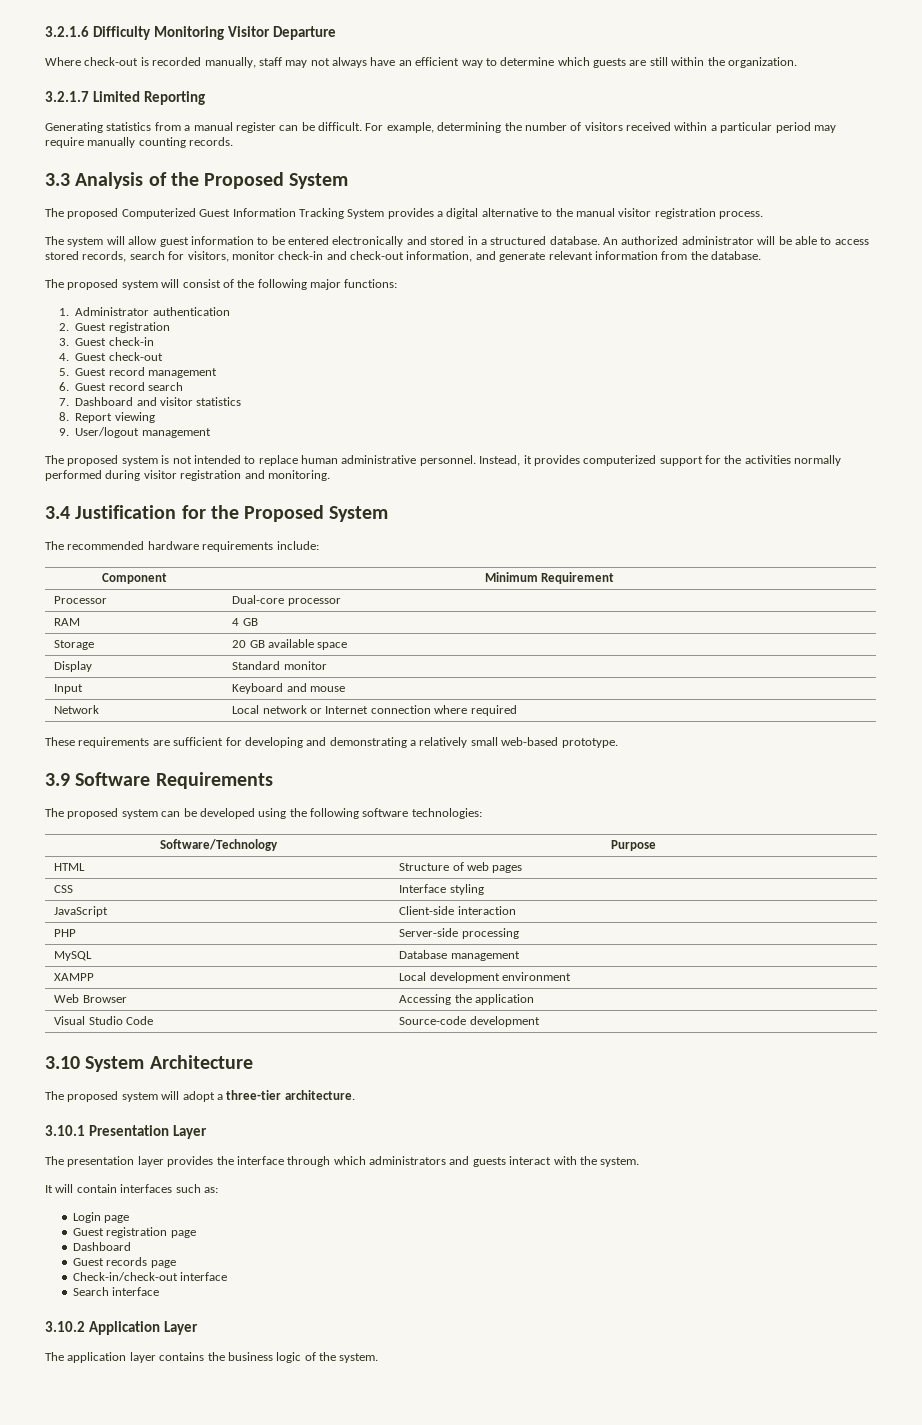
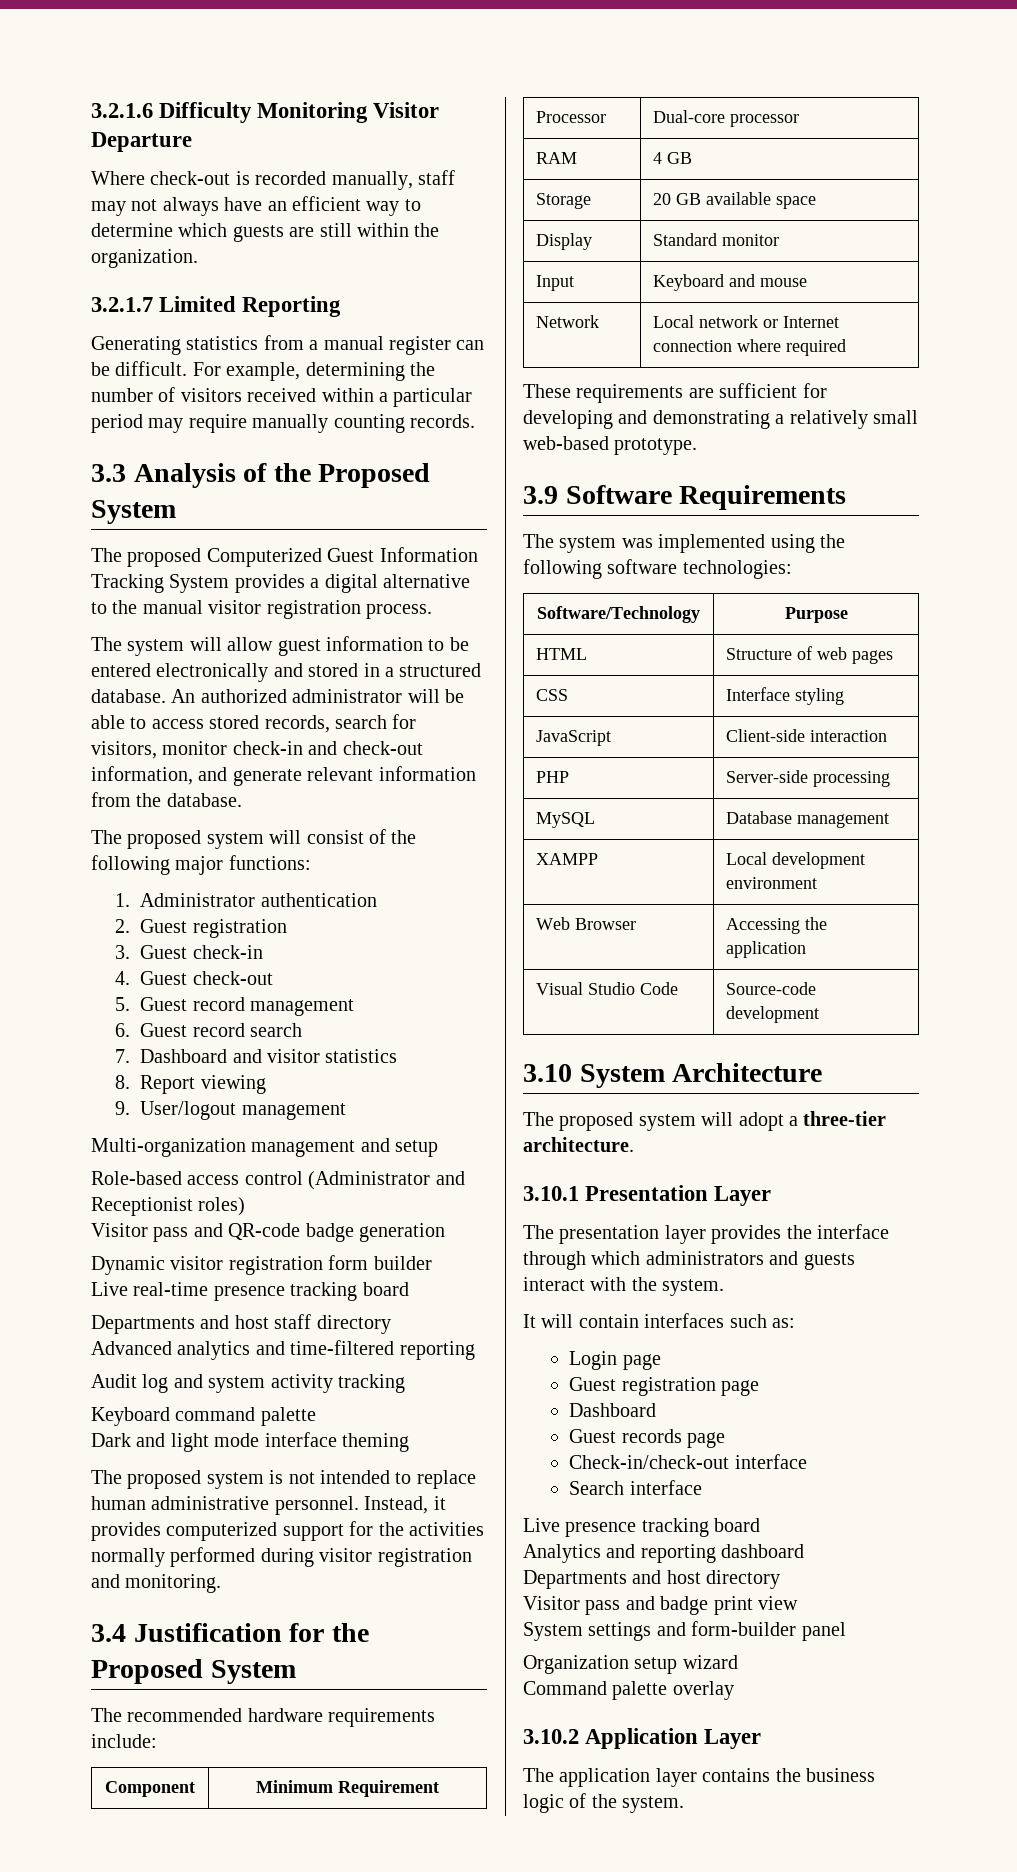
(211, 433) none -> [91,1138,439,1157] [91,1171,465,1190] [91,1197,246,1216] [91,1223,445,1242] [91,1255,432,1275] [91,1282,409,1301] [91,1314,391,1334] [91,1340,475,1360] [91,1374,405,1393] [91,1407,316,1426] [91,1432,409,1452] // Multi-organization management and setup // Role-based access control (Administrator and Receptionist roles) // Visitor pass and QR-code badge generation // Dynamic visitor registration form builder // Live real-time presence tracking board // Departments and host staff directory // Advanced analytics and time-filtered reporting // Audit log and system activity tracking // Keyboard command palette // Dark and light mode interface theming
[67,808,255,819] proposed system can be developed -> [559,534,766,553] system was implemented
(160, 1291) none -> [523,1518,761,1537] [523,1544,805,1563] [523,1570,781,1589] [523,1596,798,1615] [523,1621,846,1641] [523,1655,738,1674] [523,1681,734,1700] // Live presence tracking board // Analytics and reporting dashboard // Departments and host directory // Visitor pass and badge print view // System settings and form-builder panel // Organization setup wizard // Command palette overlay

